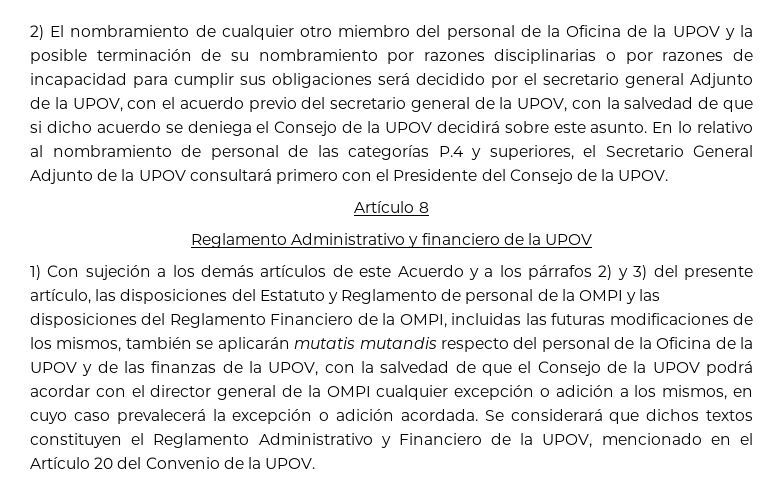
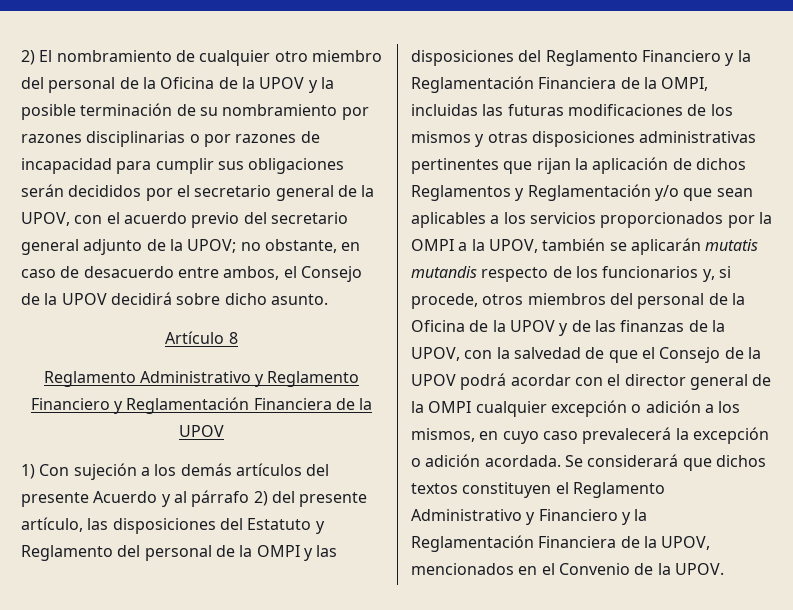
[378,73,485,85] será decidido -> [21,184,142,197] serán decididos
[690,73,753,88] Adjunto -> (334, 193) none
[474,97,753,112] [30,121,252,136] de la UPOV, con la salvedad de que si dicho acuerdo se deniega -> [83,239,361,255] [21,266,280,280] adjunto de la UPOV; no obstante, en caso de desacuerdo entre ambos,
[553,122,586,133] este -> [224,293,267,305] dicho
[652,121,753,133] [30,145,753,160] [30,169,669,184] En lo relativo al nombramiento de personal de las categorías P.4 y superiores, el Secretario General Adjunto de la UPOV consultará primero con el Presidente del Consejo de la UPOV. -> (328, 299) none
[421,233,500,245] financiero -> [267,371,360,387] [30,397,332,414] Reglamento Financiero y Reglamentación Financiera
[332,265,648,280] de este Acuerdo y a los párrafos 2) y 3) -> [306,464,330,476] [21,490,268,507] del presente Acuerdo y al párrafo 2)
[441,289,462,301] de -> [117,545,141,557] del
(354, 319) none -> [725,50,751,66] [411,76,617,93] y la Reglamentación Financiera
[56,337,122,352] mismos, -> [411,131,757,147] [411,157,746,174] [411,184,753,201] [411,212,772,228] [411,239,538,253] mismos y otras disposiciones administrativas pertinentes que rijan la aplicación de dichos Reglamentos y Reglamentación y/o que sean aplicables a los servicios proporcionados por la OMPI a la UPOV,
(509, 345) none -> [552,266,731,282] [411,293,606,309] de los funcionarios y, si procede, otros miembros
[491,433,702,448] de la UPOV, mencionado -> [621,509,648,525] [411,535,711,552] [411,563,514,575] y la Reglamentación Financiera de la UPOV, mencionados
[30,457,142,469] Artículo 20 del -> (555, 569) none

